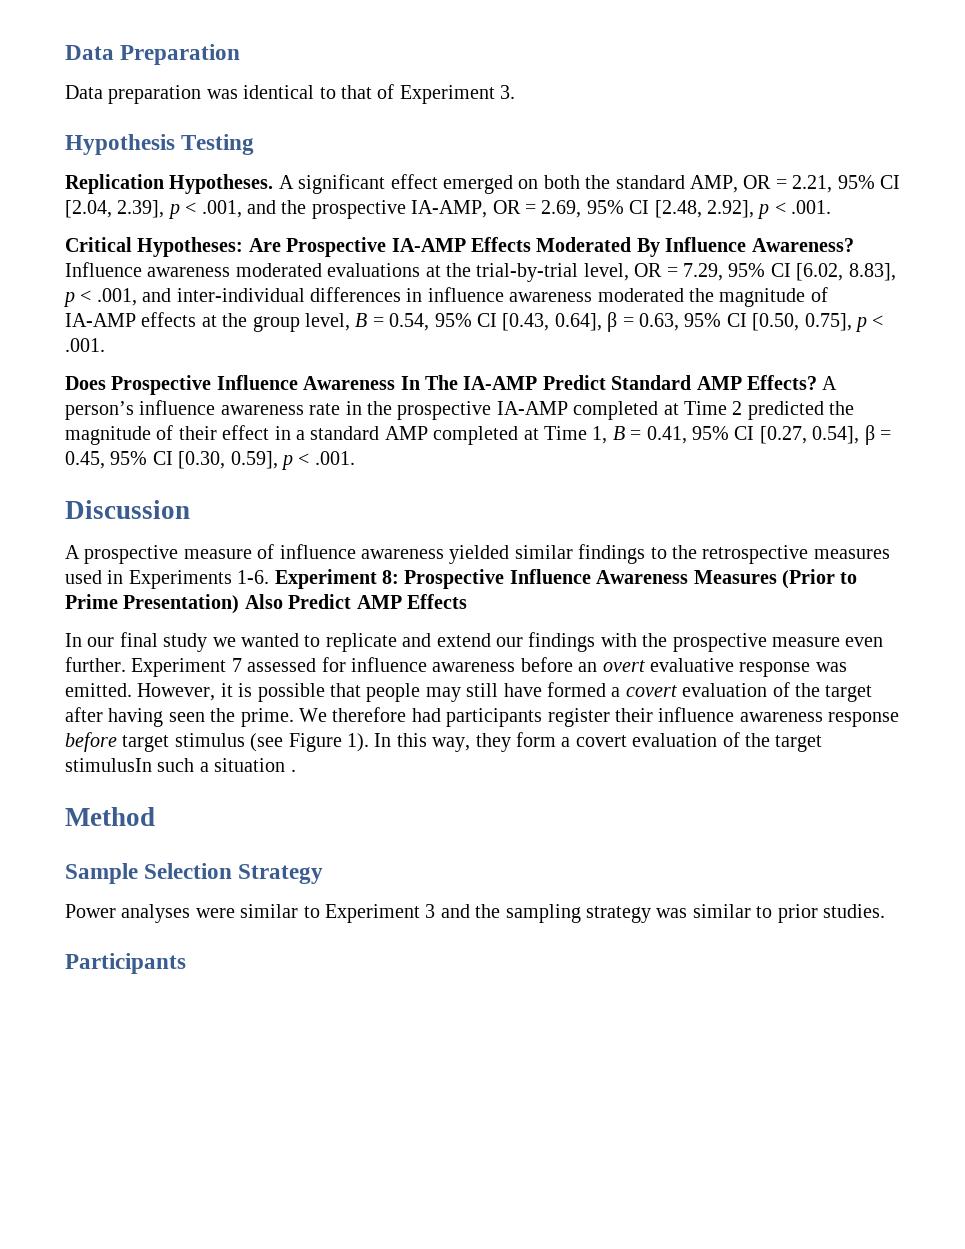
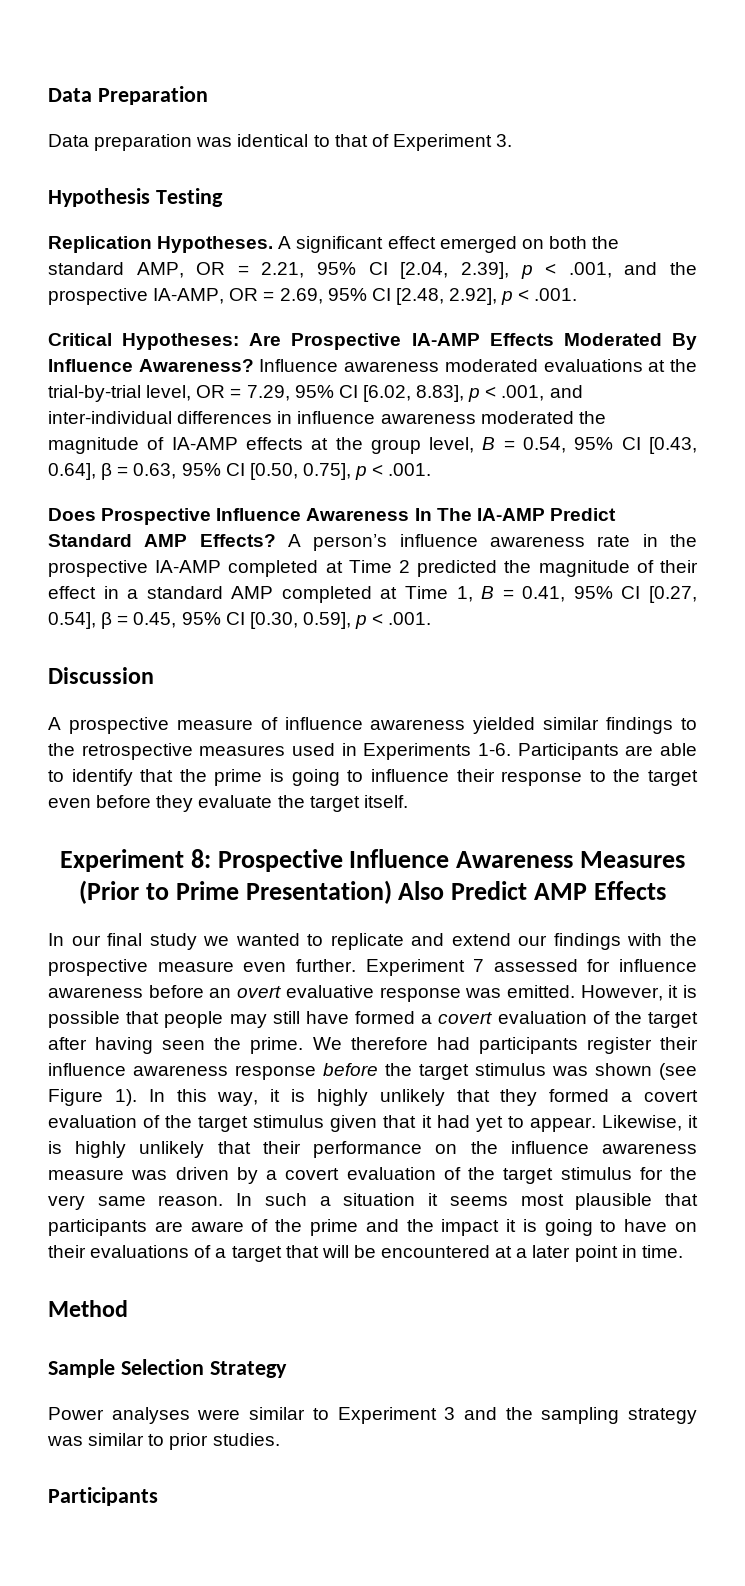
(270, 577) none -> [517,743,697,760] [48,769,698,786] [48,795,408,812] Participants are able to identify that the prime is going to influence their response to the target even before they evaluate the target itself. //
[122,733,245,752] target stimulus -> [385,1063,652,1080] the target stimulus was shown
[475,732,823,752] [65,758,296,772] they form a covert evaluation of the target stimulusIn such a situation . -> [270,1089,698,1106] [48,1115,699,1132] [48,1141,697,1158] [48,1167,697,1184] [48,1193,699,1210] [48,1219,698,1236] [48,1245,683,1262] it is highly unlikely that they formed a covert evaluation of the target stimulus given that it had yet to appear. Likewise, it is highly unlikely that their performance on the influence awareness measure was driven by a covert evaluation of the target stimulus for the very same reason. In such a situation it seems most plausible that participants are aware of the prime and the impact it is going to have on their evaluations of a target that will be encountered at a later point in time.

